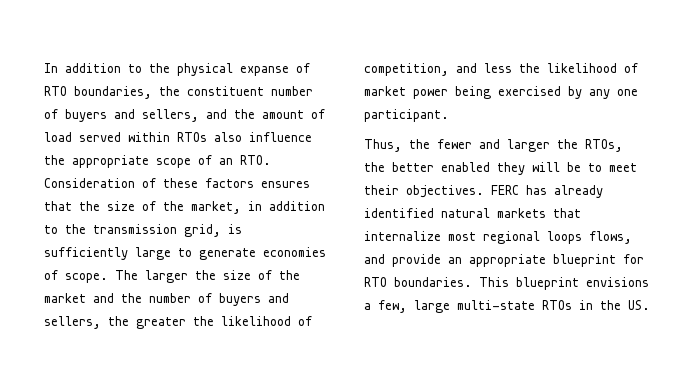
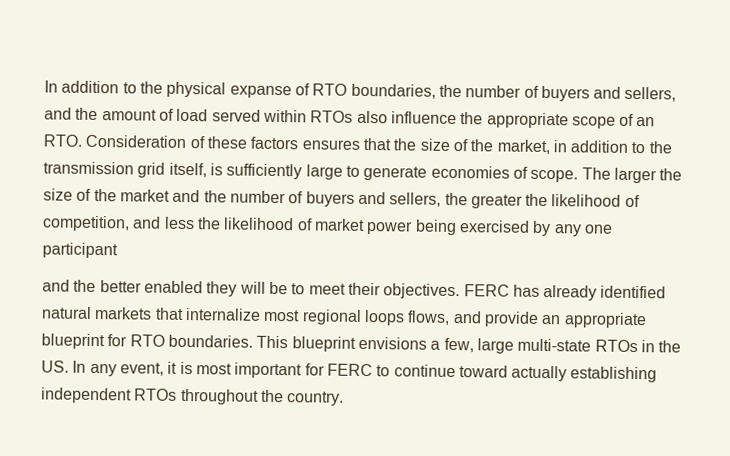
[187,86,264,96] constituent -> (462, 91) none
[184,224,221,237] grid, -> [137,162,207,178] grid itself,
[364,109,449,122] [364,139,623,152] participant. // Thus, the fewer and larger the RTOs, -> [42,242,118,259] [42,279,70,292] participant // and
(650, 305) none -> [72,360,658,383] [41,387,345,406] In any event, it is most important for FERC to continue toward actually establishing independent RTOs throughout the country.

